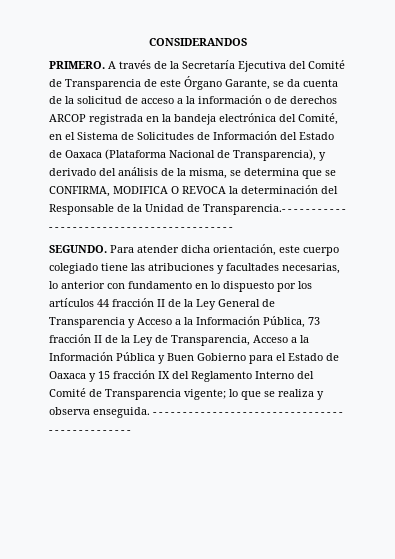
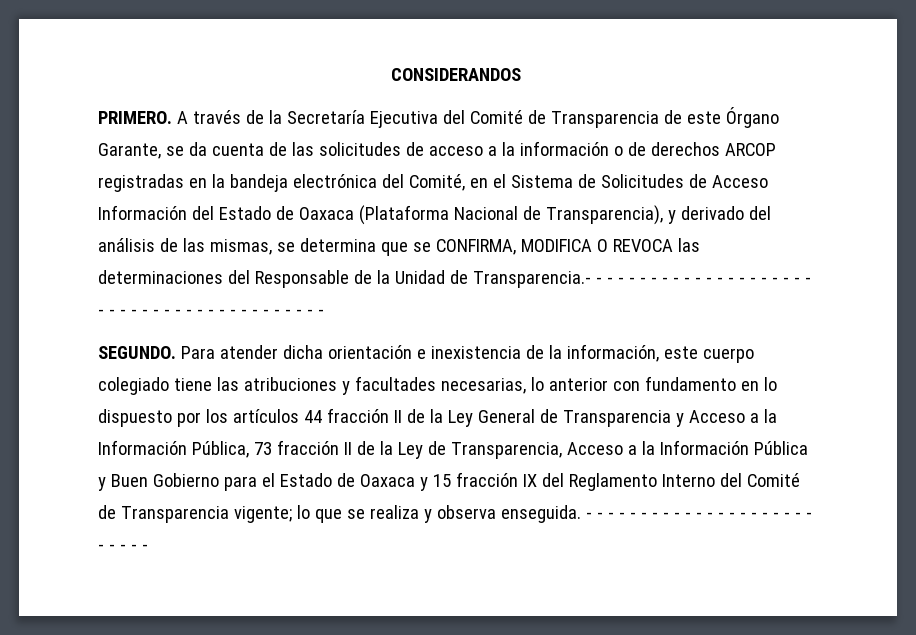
[65,96,122,104] la solicitud -> [291,142,401,156] las solicitudes
[89,114,143,125] registrada -> [98,174,184,192] registradas
(210, 136) none -> [711,175,768,188] Acceso
[177,168,227,179] la misma, -> [182,238,272,255] las mismas,
[229,185,318,194] la determinación -> [677,238,700,252] [98,270,223,284] las determinaciones
[213,244,276,256] orientación, -> [327,344,659,362] orientación e inexistencia de la información,
[309,412,343,415] [49,430,131,433] - - - - - - - - - - - - - - - - - - - - -> (148, 547) none

